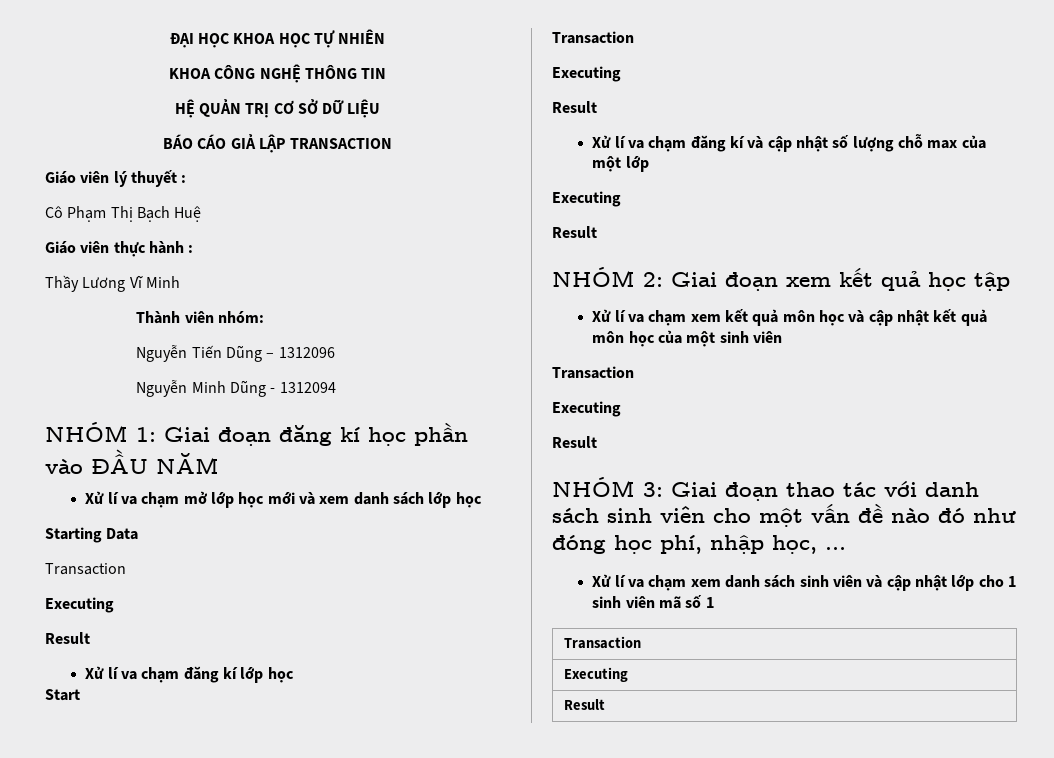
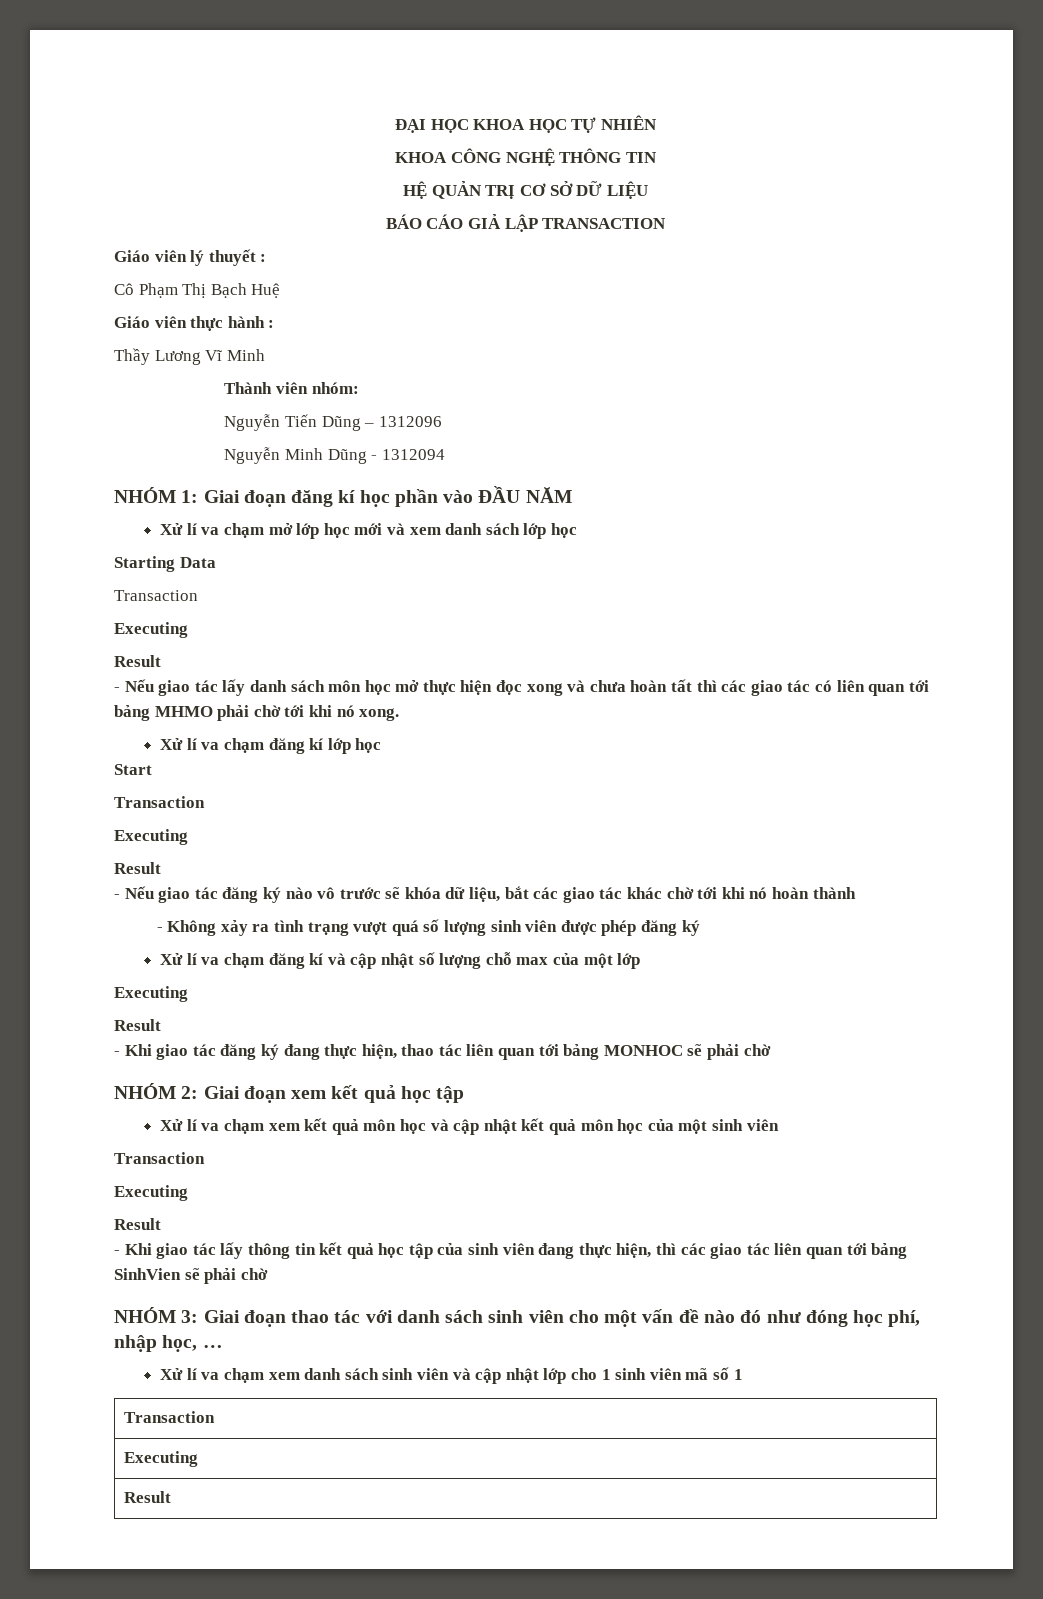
(90, 638) none -> [114,679,929,696] [114,705,400,721] // - Nếu giao tác lấy danh sách môn học mở thực hiện đọc xong và chưa hoàn tất thì các giao tác có liên quan tới bảng MHMO phải chờ tới khi nó xong.
(597, 107) none -> [114,886,856,903] [156,919,700,936] // - Nếu giao tác đăng ký nào vô trước sẽ khóa dữ liệu, bắt các giao tác khác chờ tới khi nó hoàn thành // - Không xảy ra tình trạng vượt quá số lượng sinh viên được phép đăng ký
(597, 232) none -> [114,1044,771,1060] // - Khi giao tác đăng ký đang thực hiện, thao tác liên quan tới bảng MONHOC sẽ phải chờ
(597, 442) none -> [114,1242,908,1259] [114,1268,268,1284] // - Khi giao tác lấy thông tin kết quả học tập của sinh viên đang thực hiện, thì các giao tác liên quan tới bảng SinhVien sẽ phải chờ

